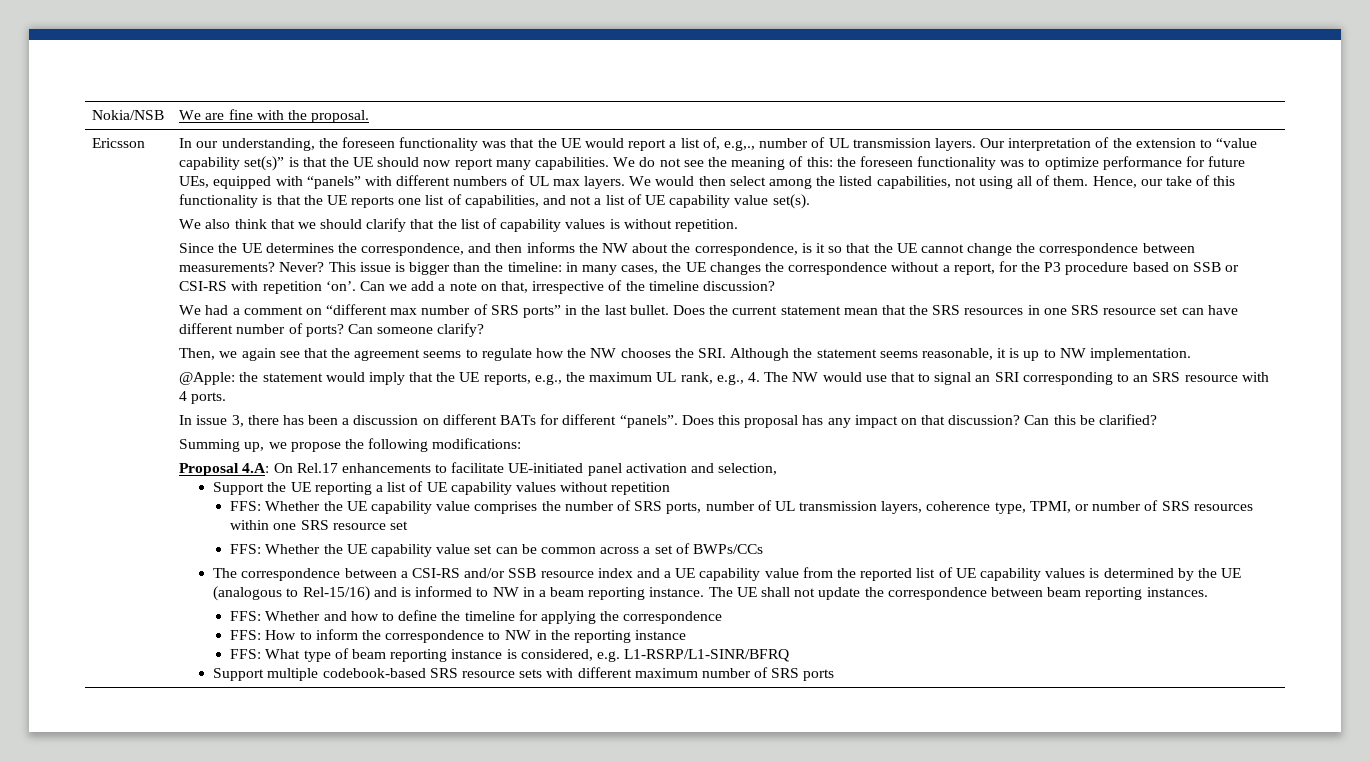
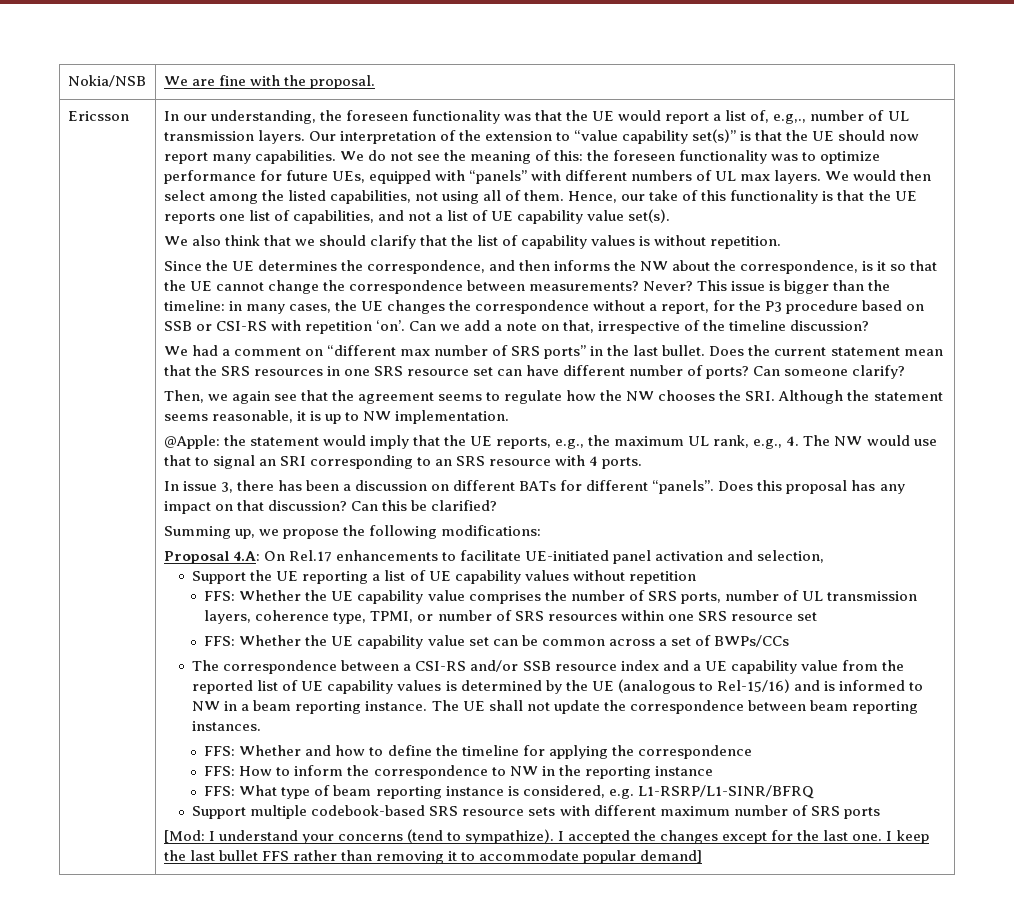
(835, 675) none -> [163,829,929,844] [163,850,703,864] // [Mod: I understand your concerns (tend to sympathize). I accepted the changes except for the last one. I keep the last bullet FFS rather than removing it to accommodate popular demand]

